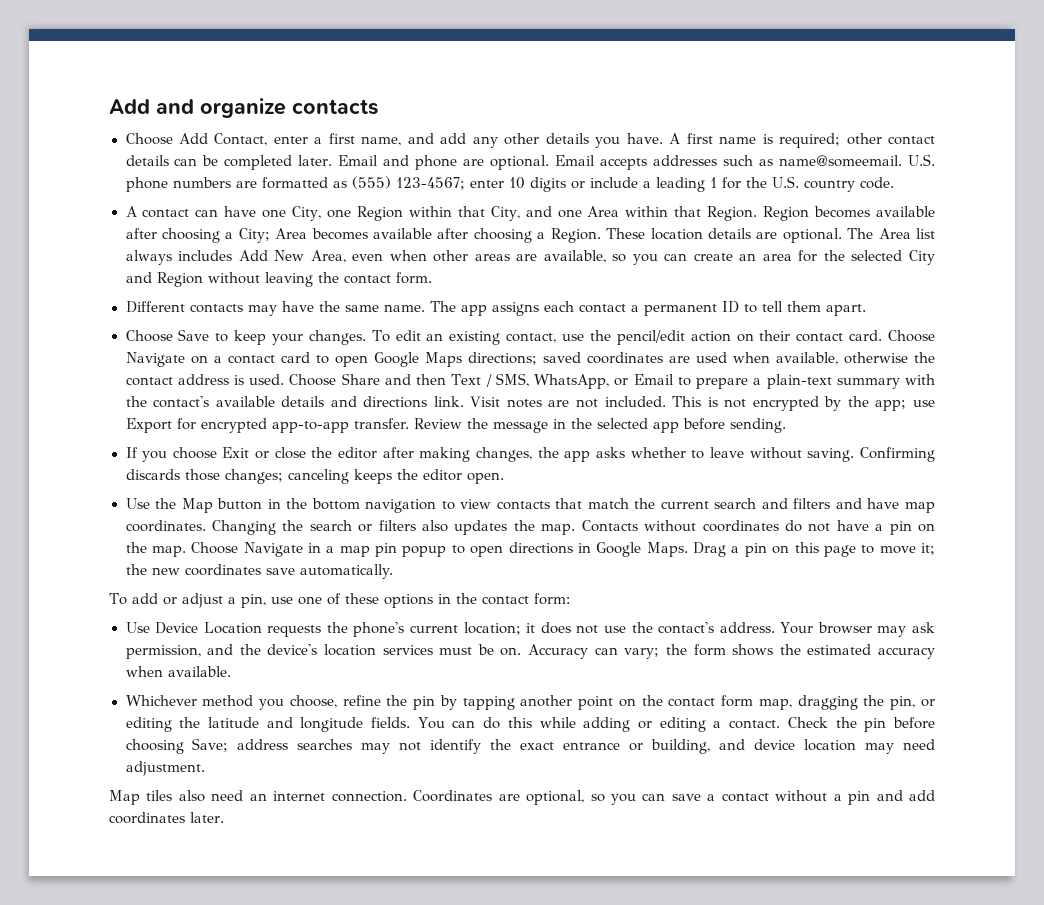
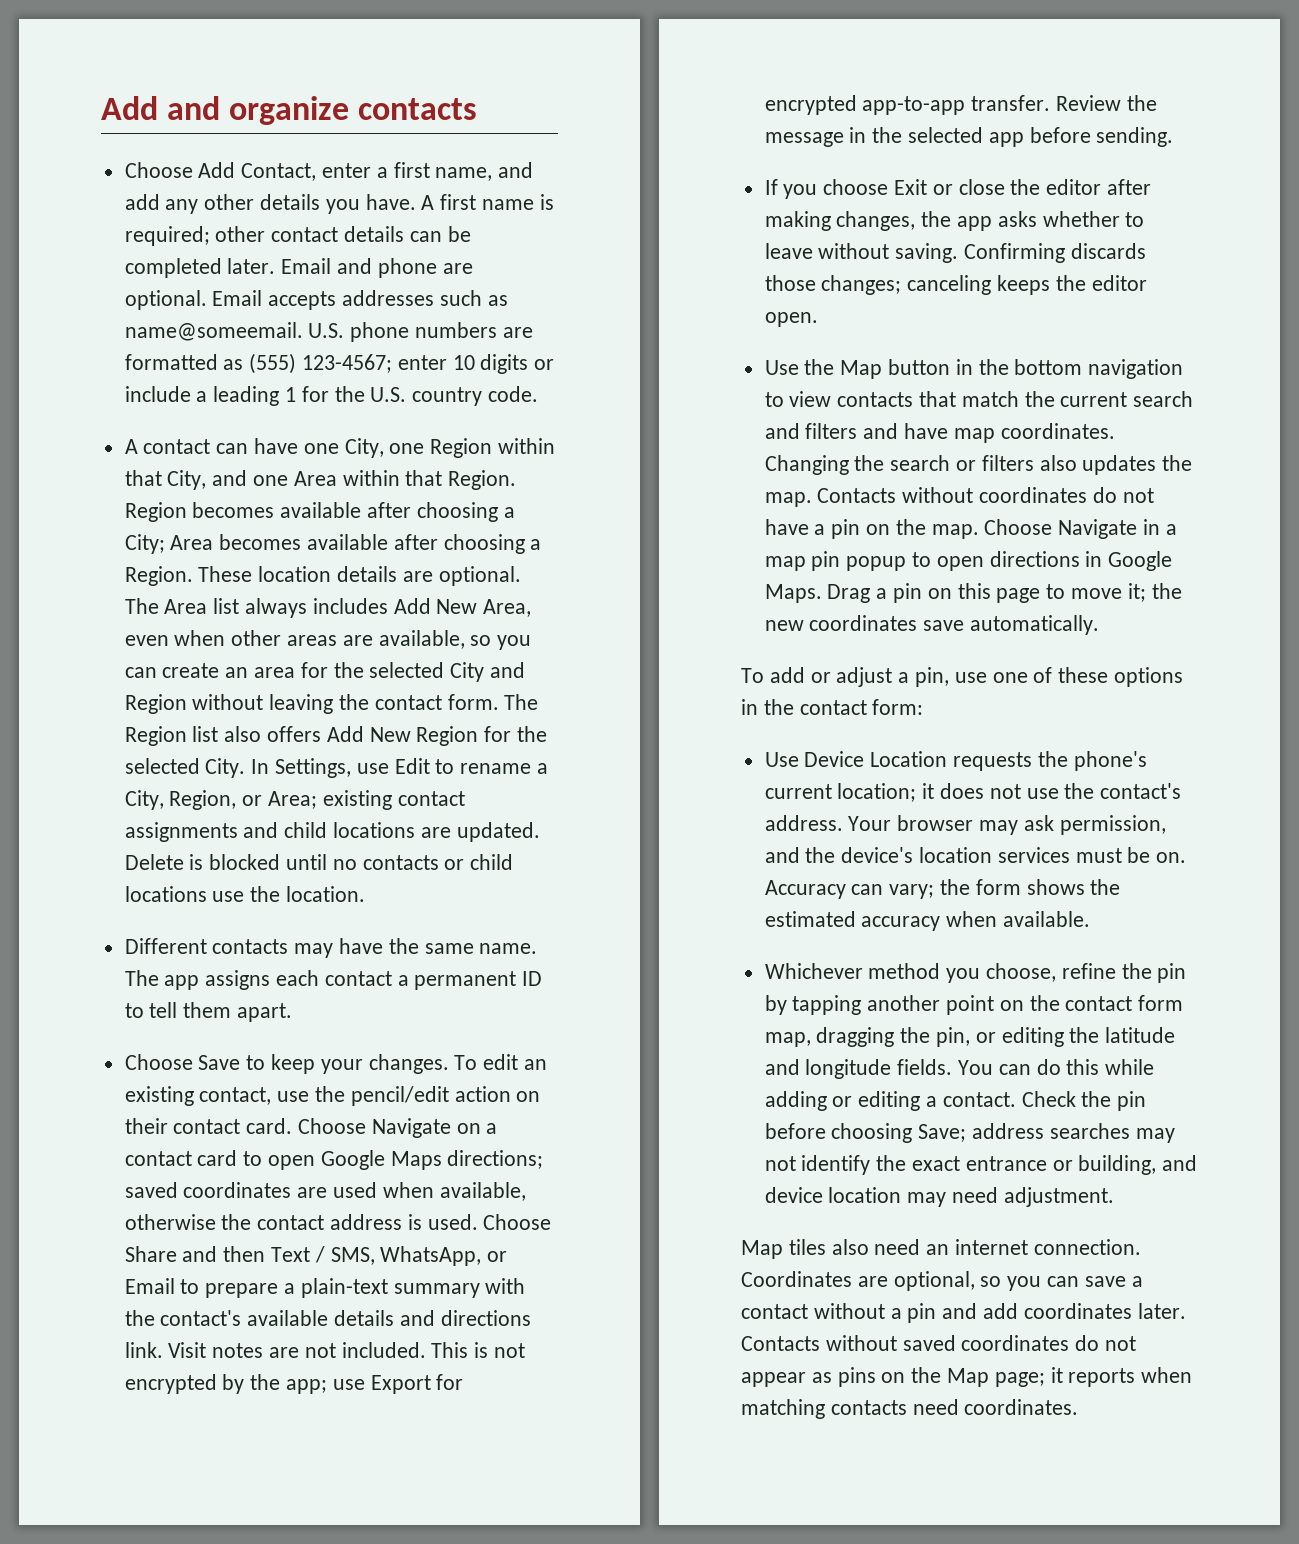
(432, 278) none -> [504,694,539,710] [124,726,548,746] [124,758,549,778] [124,790,465,810] [124,822,540,842] [124,854,514,870] [124,886,366,902] The Region list also offers Add New Region for the selected City. In Settings, use Edit to rename a City, Region, or Area; existing contact assignments and child locations are updated. Delete is blocked until no contacts or child locations use the location.
(224, 817) none -> [741,1335,1137,1351] [741,1367,1193,1387] [741,1399,1079,1419] Contacts without saved coordinates do not appear as pins on the Map page; it reports when matching contacts need coordinates.

